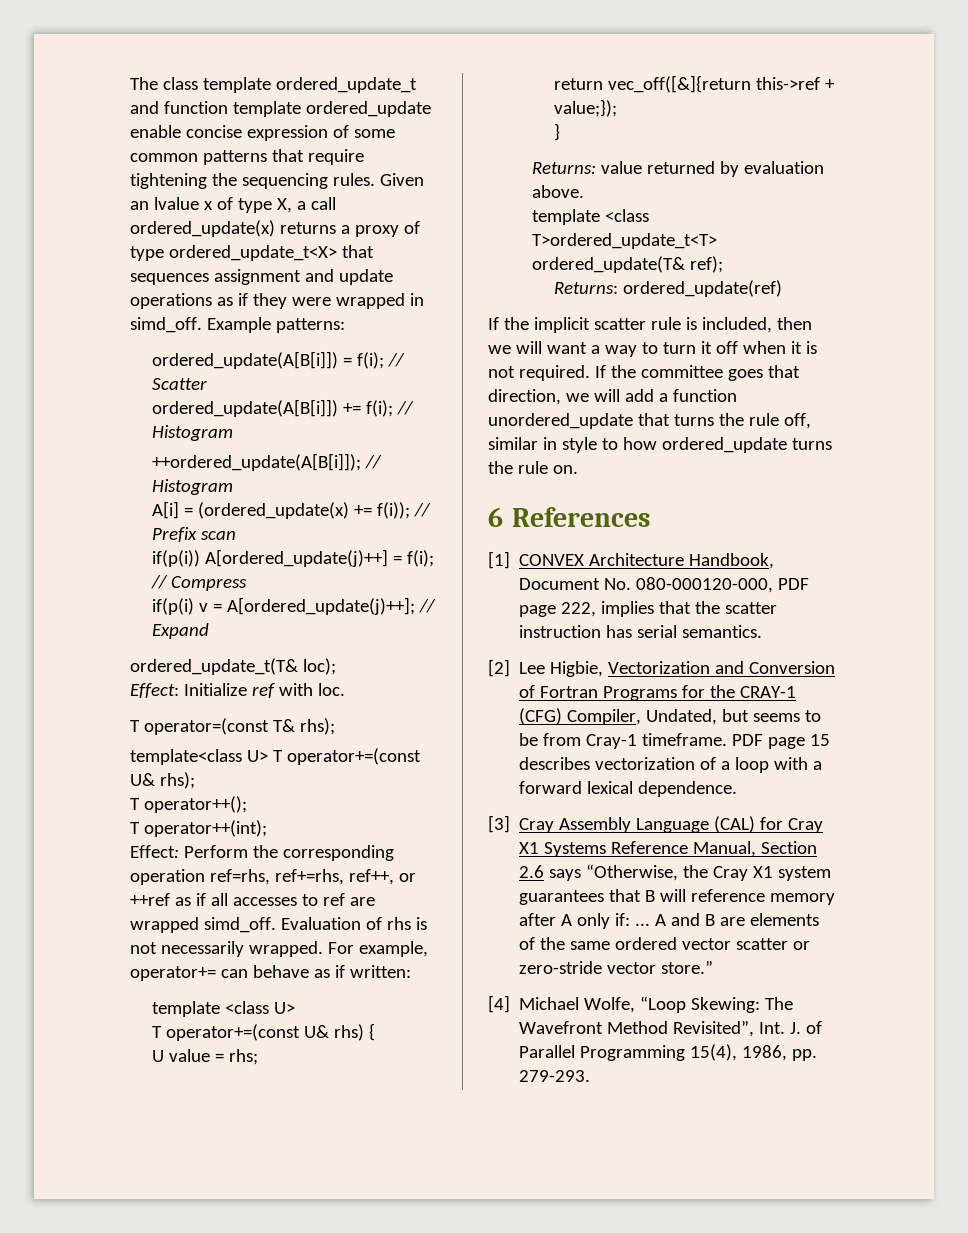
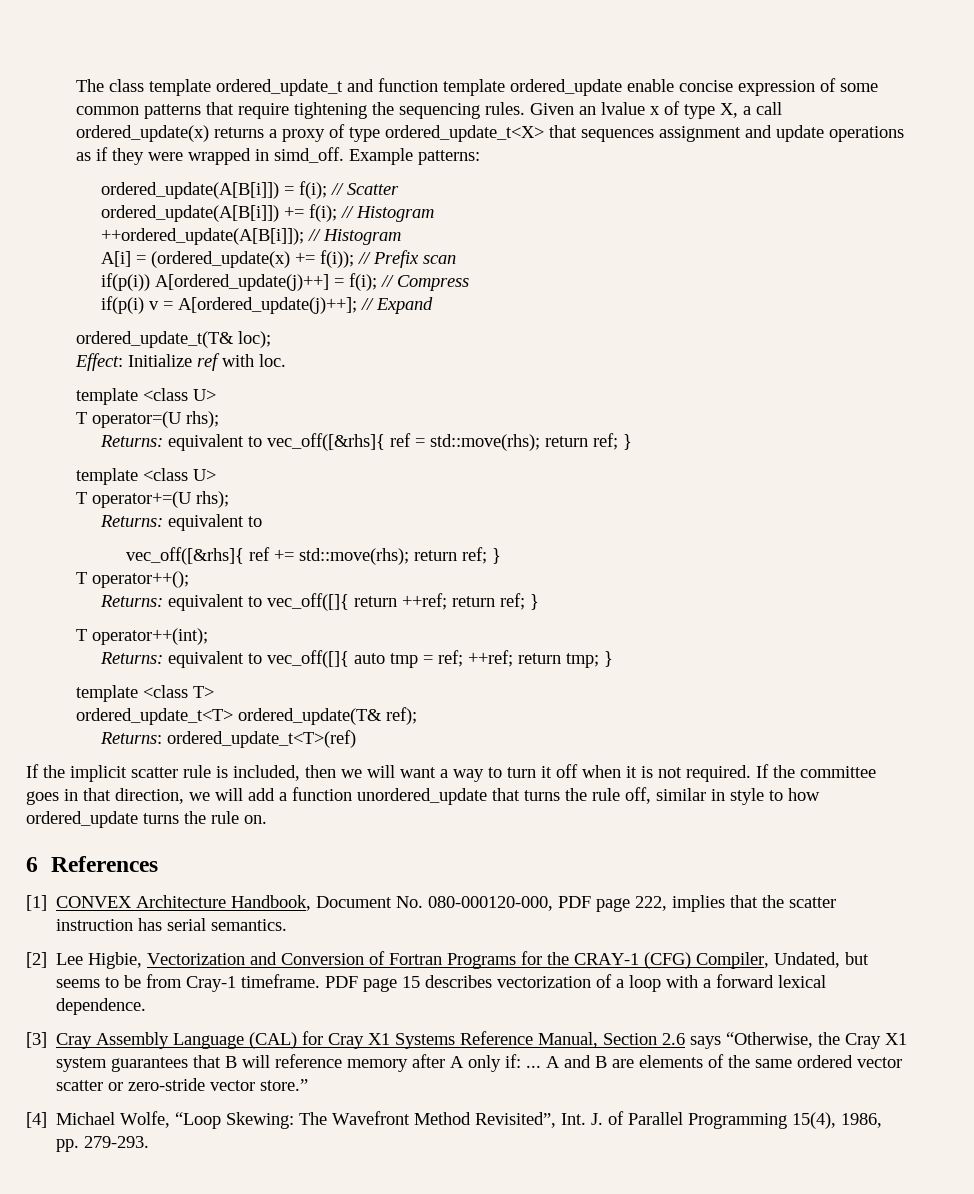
[130,718,336,735] [130,748,422,765] [130,772,196,789] [130,796,248,813] [130,820,268,837] [130,845,395,861] [130,869,417,885] [130,893,376,906] [130,917,428,933] [130,941,429,957] [130,965,412,981] [152,1001,296,1017] [152,1023,376,1041] [152,1049,259,1065] [554,75,836,93] [554,99,618,117] [554,123,561,141] [532,161,825,177] [532,185,585,198] [532,209,650,225] [532,233,718,249] // T operator=(const T& rhs); // template<class U> T operator+=(const U& rhs); // T operator++(); // T operator++(int); // Effect: Perform the corresponding operation ref=rhs, ref+=rhs, ref++, or ++ref as if all accesses to ref are wrapped simd_off. Evaluation of rhs is not necessarily wrapped. For example, operator+= can behave as if written: // template <class U> // T operator+=(const U& rhs) { // U value = rhs; // return vec_off([&]{return this->ref + value;}); // } // Returns: value returned by evaluation above. // template <class T>ordered_update_t<T> -> [76,388,217,405] [76,411,220,428] [100,433,633,451] [76,468,217,485] [76,491,230,508] [100,514,263,531] [126,547,502,565] [76,571,190,588] [100,593,540,611] [76,628,209,645] [100,650,614,668] [76,685,215,702] [76,708,234,725] // template <class U> // T operator=(U rhs); // Returns: equivalent to vec_off([&rhs]{ ref = std::move(rhs); return ref; } // template <class U> // T operator+=(U rhs); // Returns: equivalent to // vec_off([&rhs]{ ref += std::move(rhs); return ref; } // T operator++(); // Returns: equivalent to vec_off([]{ return ++ref; return ref; } // T operator++(int); // Returns: equivalent to vec_off([]{ auto tmp = ref; ++ref; return tmp; } // template <class T> // ordered_update_t<T>
[623,280,783,297] ordered_update(ref) -> [167,730,357,748] ordered_update_t<T>(ref)
(763, 375) none -> [64,789,78,801] in

